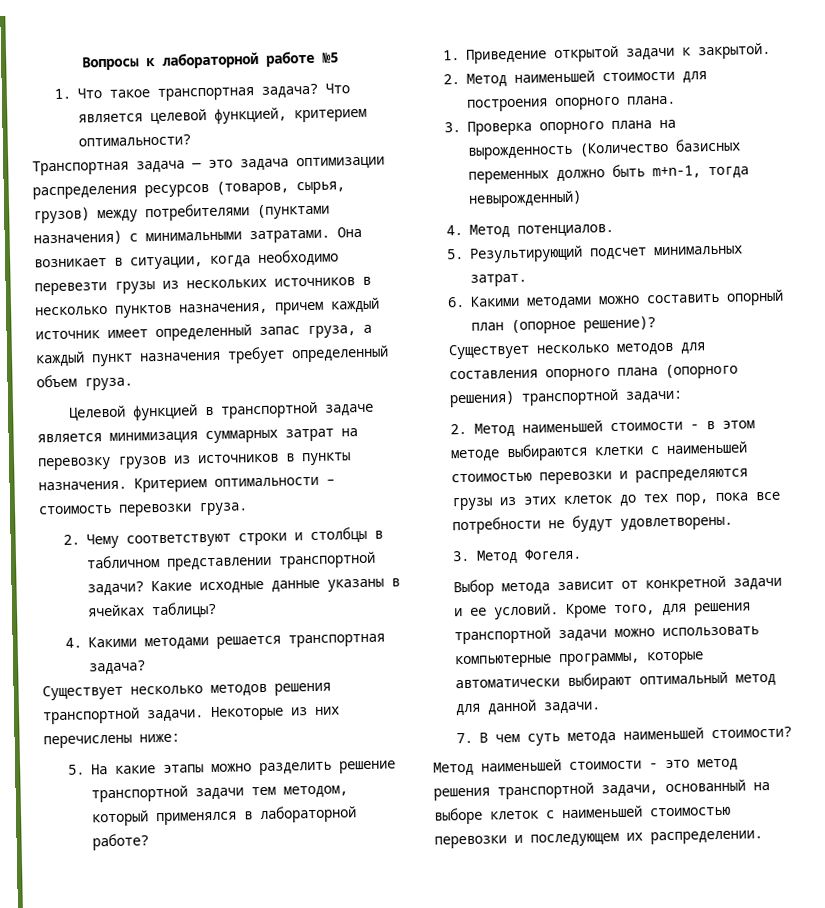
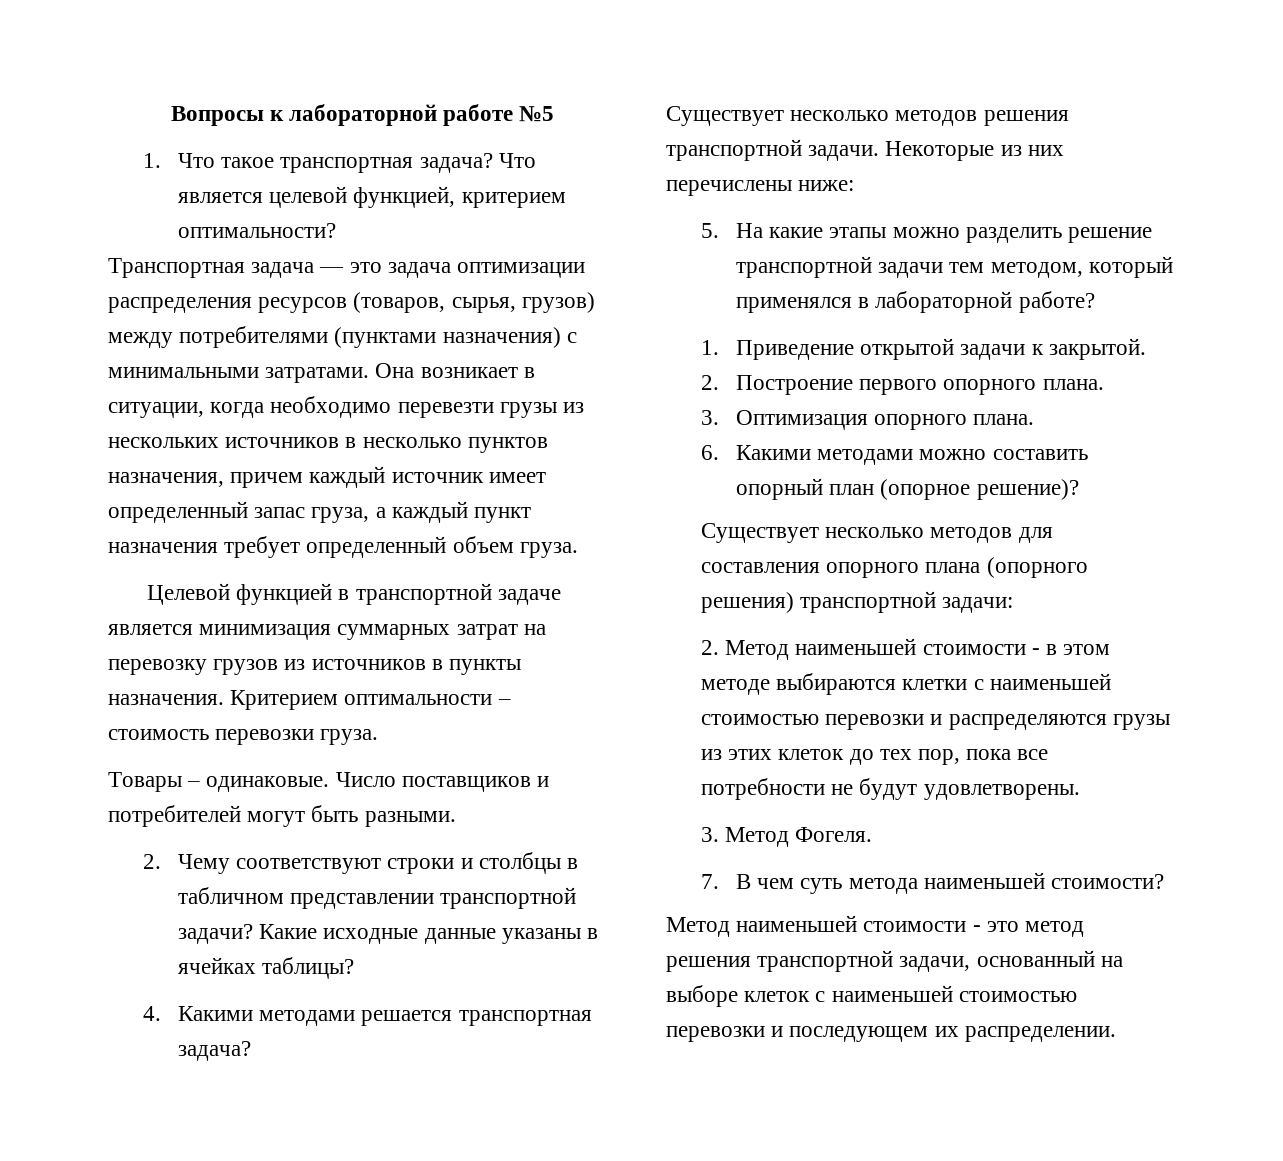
(248, 509) none -> [108,772,550,792] [108,805,456,827] // Товары – одинаковые. Число поставщиков и потребителей могут быть разными.
[466,70,708,87] [467,95,677,112] [443,119,677,136] [467,138,742,160] [468,164,750,184] [468,190,583,208] [445,223,615,238] [445,245,744,263] [470,273,528,287] Метод наименьшей стоимости для построения опорного плана. // 3. Проверка опорного плана на вырожденность (Количество базисных переменных должно быть m+n-1, тогда невырожденный) // 4. Метод потенциалов. // 5. Результирующий подсчет минимальных затрат. -> [735,375,1104,395] [700,410,1035,430] Построение первого опорного плана. // 3. Оптимизация опорного плана.
[452,575,782,597] [453,602,751,620] [453,626,759,645] [453,651,704,669] [454,671,776,691] [454,699,601,716] // Выбор метода зависит от конкретной задачи и ее условий. Кроме того, для решения транспортной задачи можно использовать компьютерные программы, которые автоматически выбирают оптимальный метод для данной задачи. -> (873, 834) none

